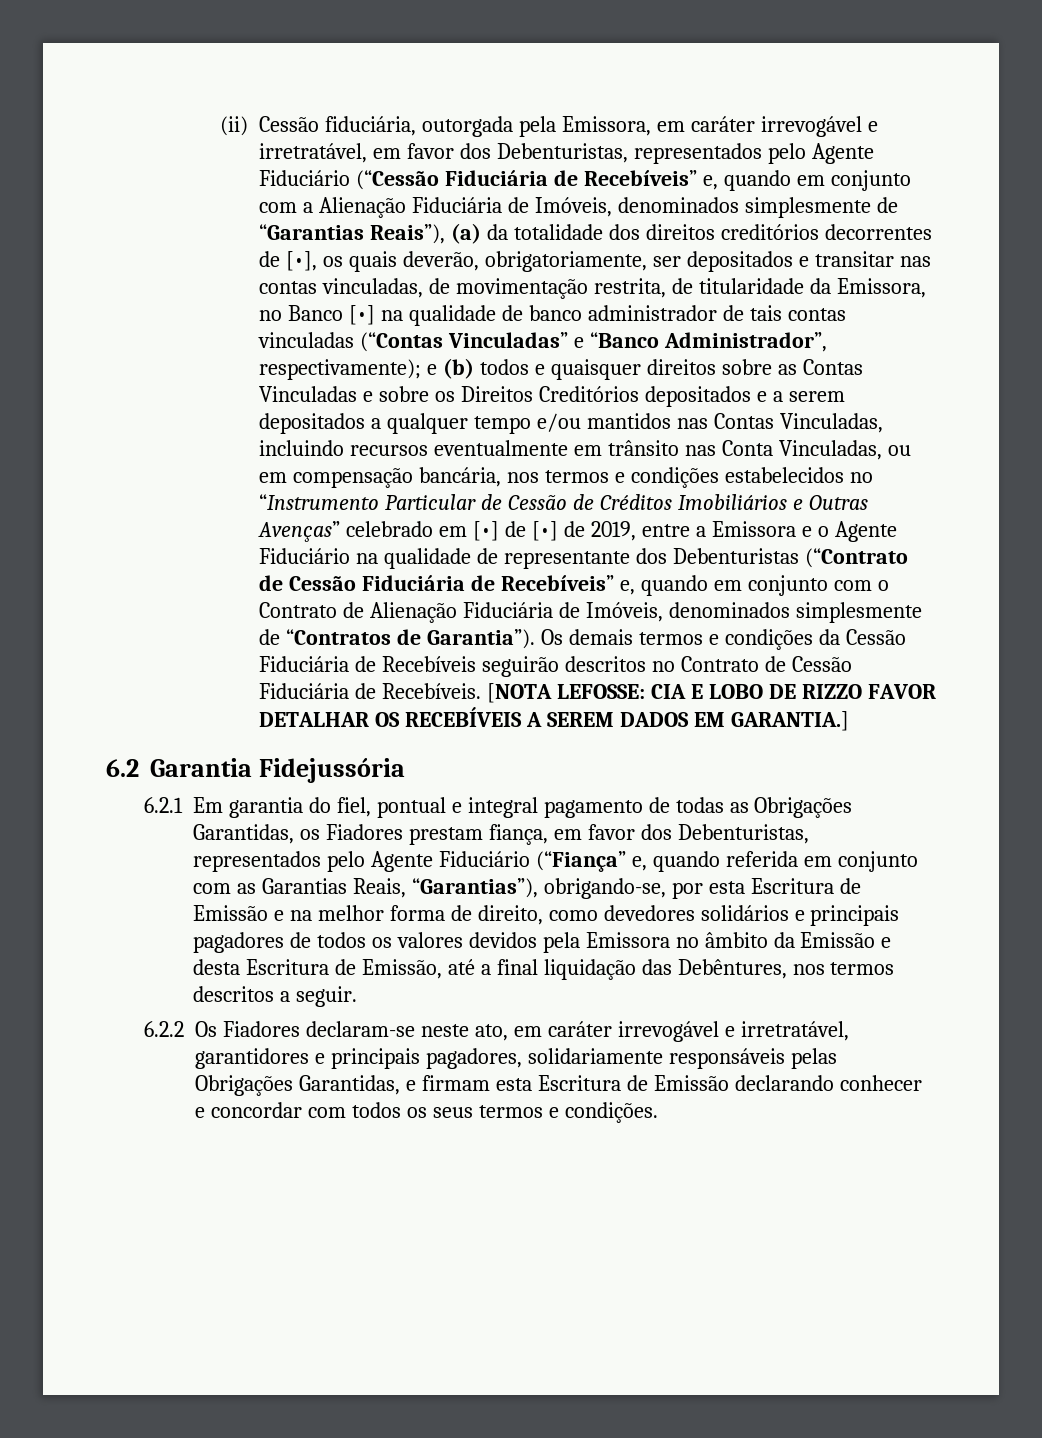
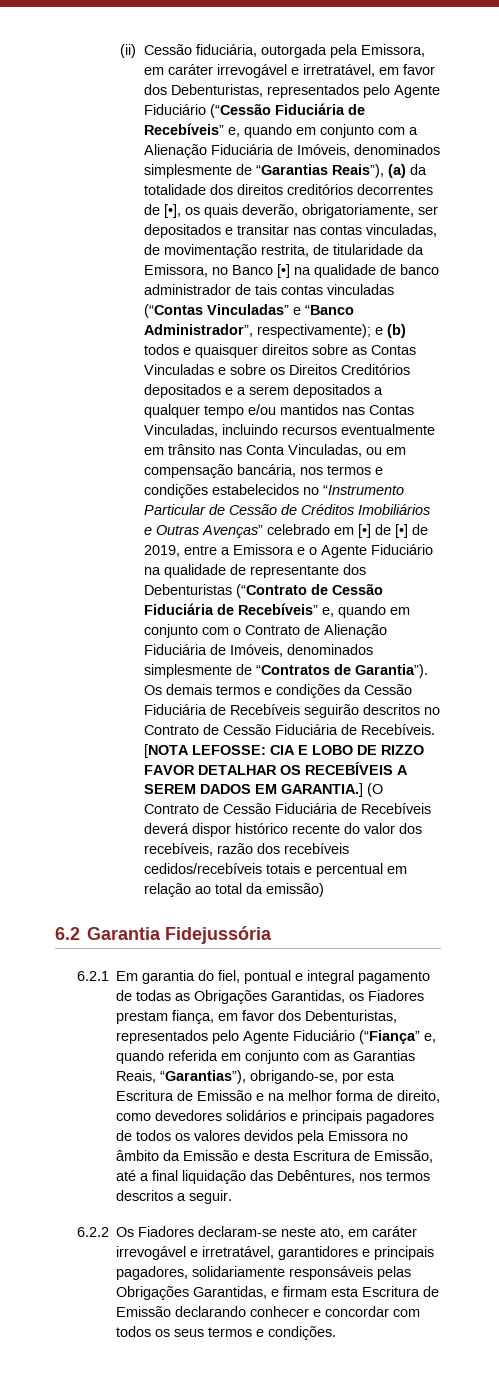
(849, 721) none -> [366,783,383,797] [143,803,431,814] [143,823,422,837] [143,843,349,856] [143,863,407,877] [143,883,324,897] (O Contrato de Cessão Fiduciária de Recebíveis deverá dispor histórico recente do valor dos recebíveis, razão dos recebíveis cedidos/recebíveis totais e percentual em relação ao total da emissão)

